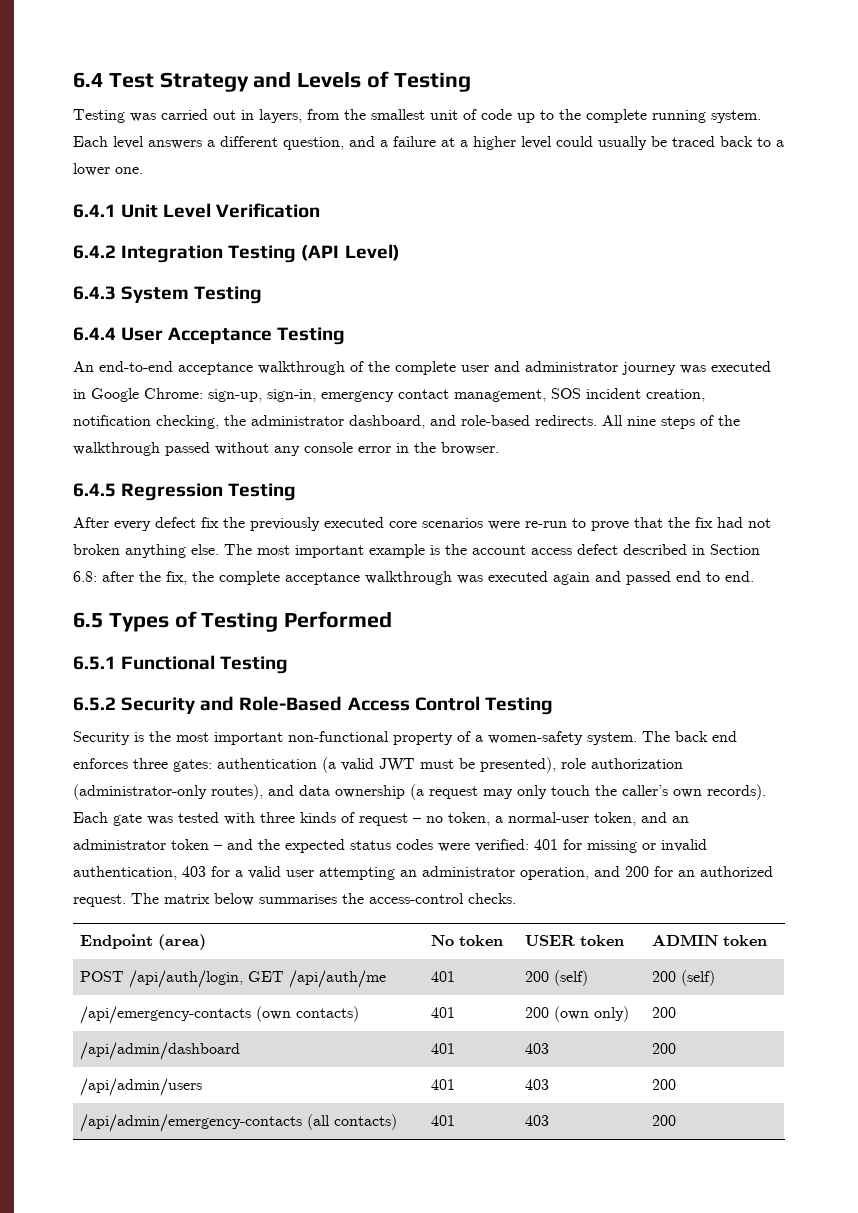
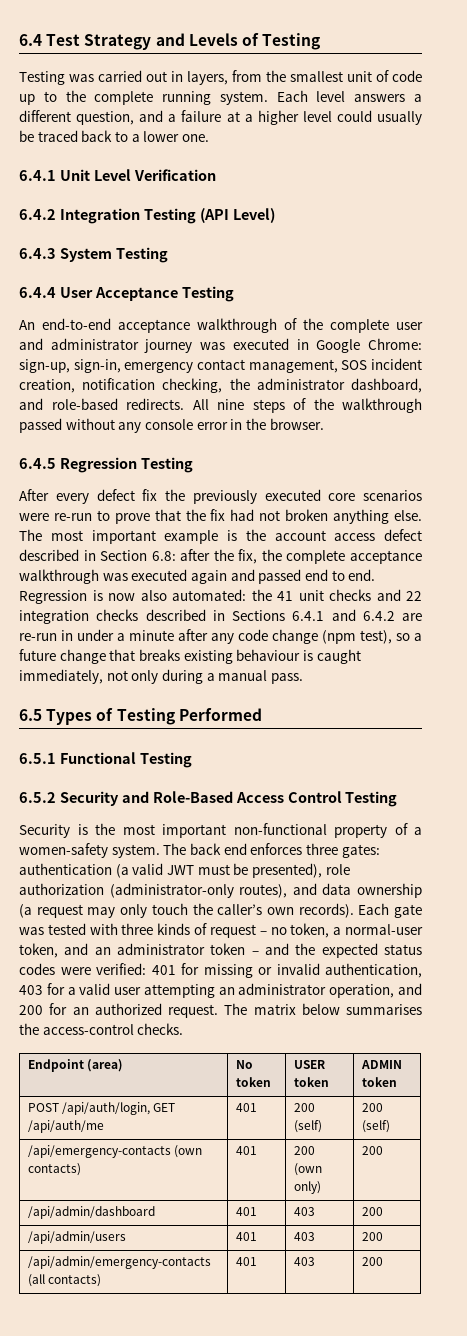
(754, 576) none -> [19,589,422,604] [19,609,422,624] [19,629,422,644] [19,649,361,664] [19,669,303,684] Regression is now also automated: the 41 unit checks and 22 integration checks described in Sections 6.4.1 and 6.4.2 are re-run in under a minute after any code change (npm test), so a future change that breaks existing behaviour is caught immediately, not only during a manual pass.

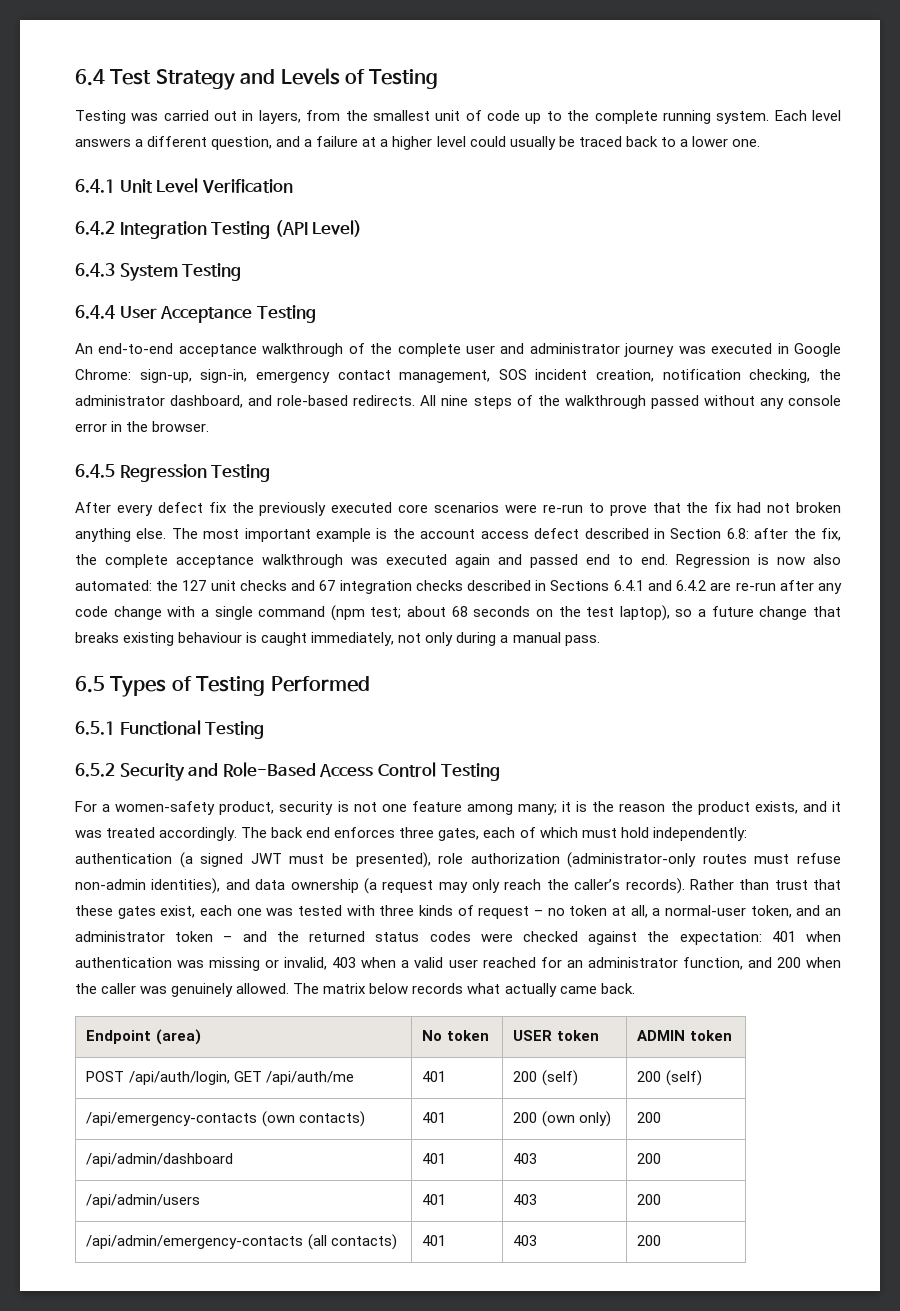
[277,591,293,601] 41 -> [182,580,207,591] 127
[406,591,422,601] 22 -> [319,580,336,591] 67
[61,629,392,644] in under a minute after any code change (npm test), -> [779,580,842,594] [75,605,670,621] after any code change with a single command (npm test; about 68 seconds on the test laptop),
[19,823,422,838] [19,843,160,858] Security is the most important non-functional property of a women-safety system. -> [75,801,842,815] [75,827,238,841] For a women-safety product, security is not one feature among many; it is the reason the product exists, and it was treated accordingly.
[341,844,380,858] gates: -> [438,827,747,841] gates, each of which must hold independently:
[132,863,164,875] valid -> [200,853,244,867] signed
[239,884,288,898] routes), -> [702,853,842,864] [75,878,221,894] routes must refuse non-admin identities),
[151,903,188,915] touch -> [504,879,542,890] reach
[266,903,422,918] own records). Each gate -> [625,878,841,894] [75,905,262,919] records). Rather than trust that these gates exist, each one
[290,923,330,938] token, -> [569,905,648,918] token at all,
[321,943,378,958] expected -> [309,931,366,942] returned
[96,963,422,978] [19,983,65,995] verified: 401 for missing or invalid authentication, 403 for -> [522,931,841,945] [75,957,397,971] checked against the expectation: 401 when authentication was missing or invalid, 403 when
[143,983,395,998] attempting an administrator operation, -> [482,957,743,970] reached for an administrator function,
[49,1003,422,1018] [19,1023,184,1035] for an authorized request. The matrix below summarises the access-control checks. -> [805,957,841,968] [75,983,635,997] when the caller was genuinely allowed. The matrix below records what actually came back.

